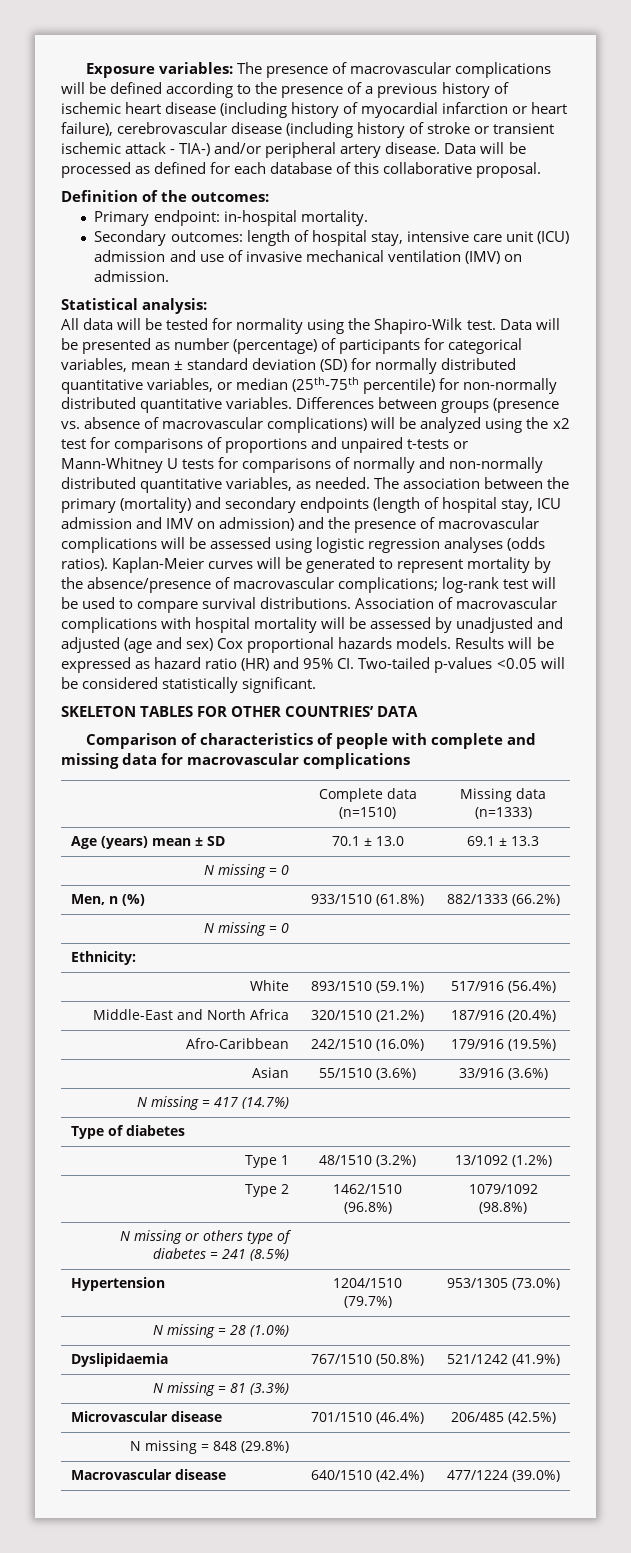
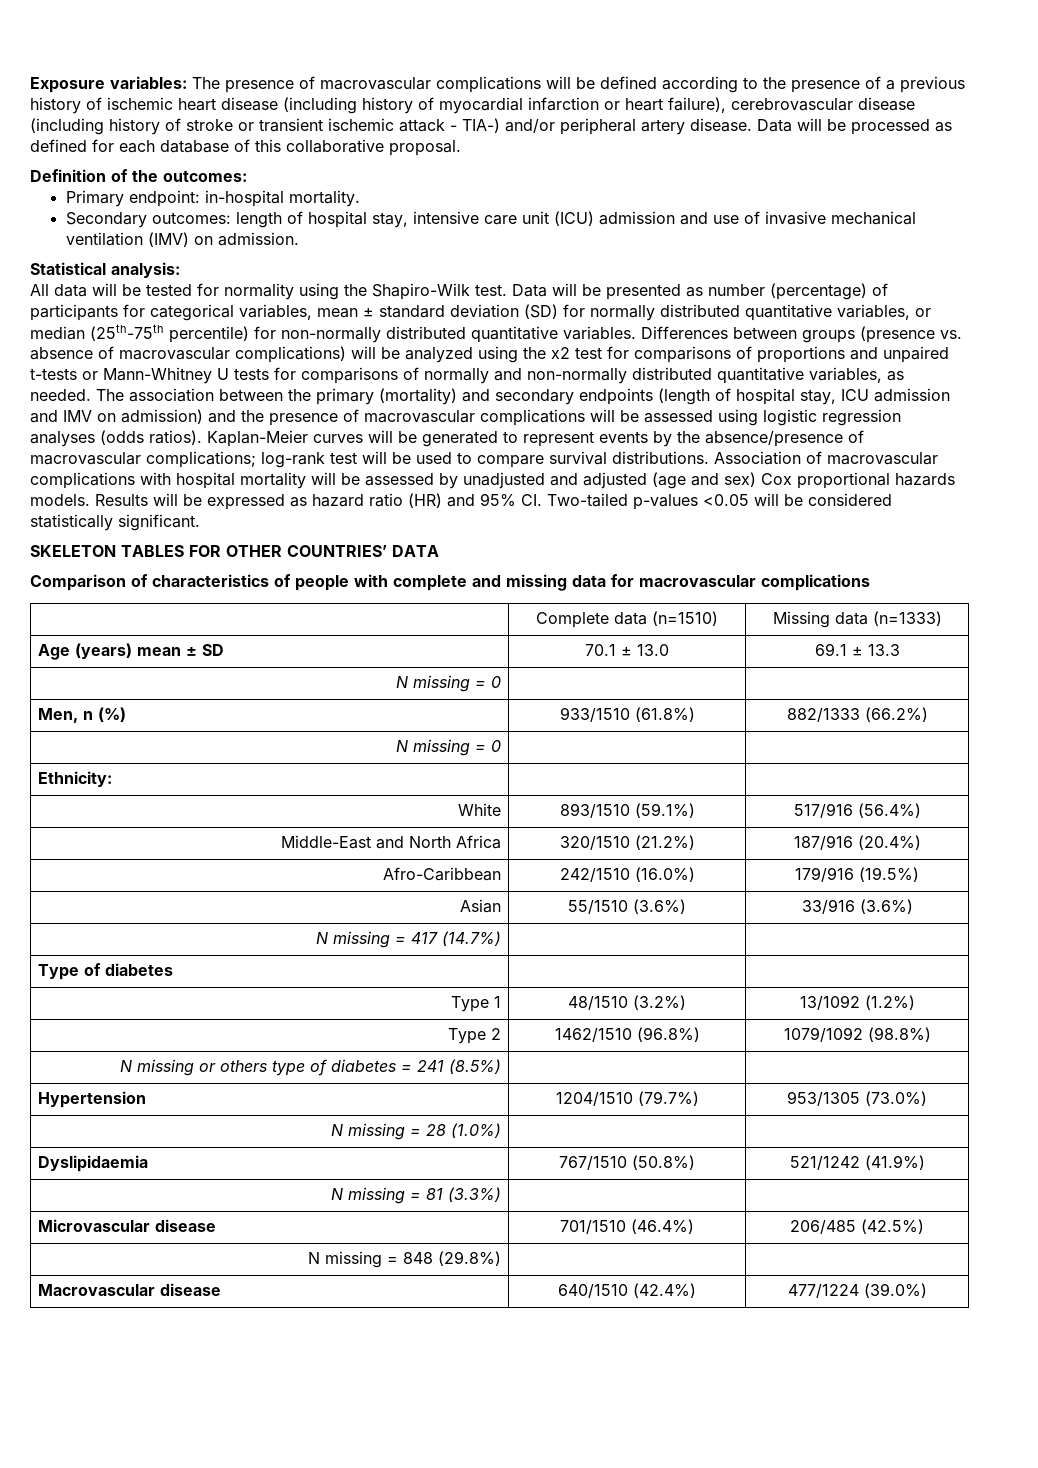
[467,557,531,573] mortality -> [599,431,648,443] events

